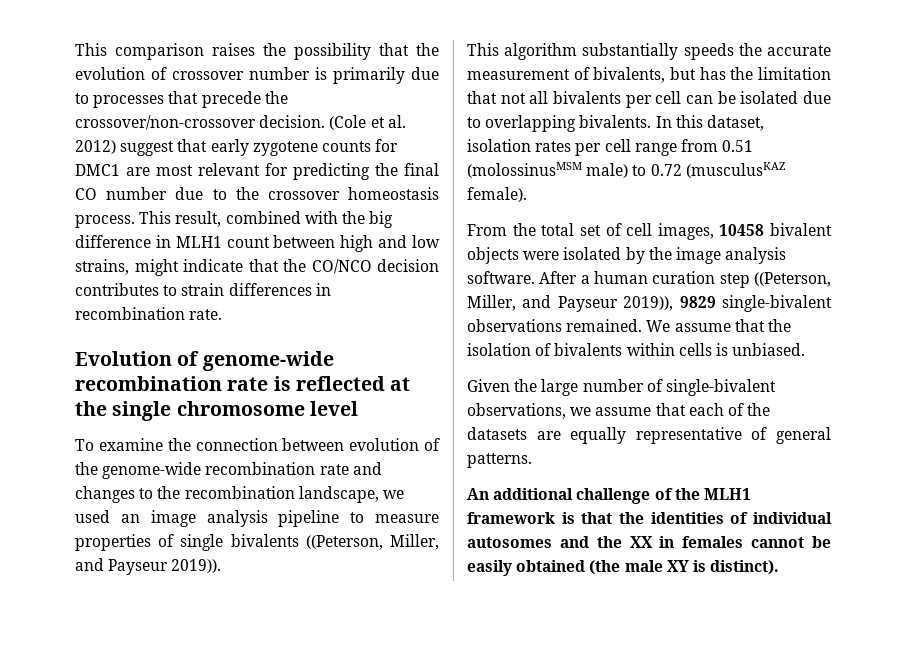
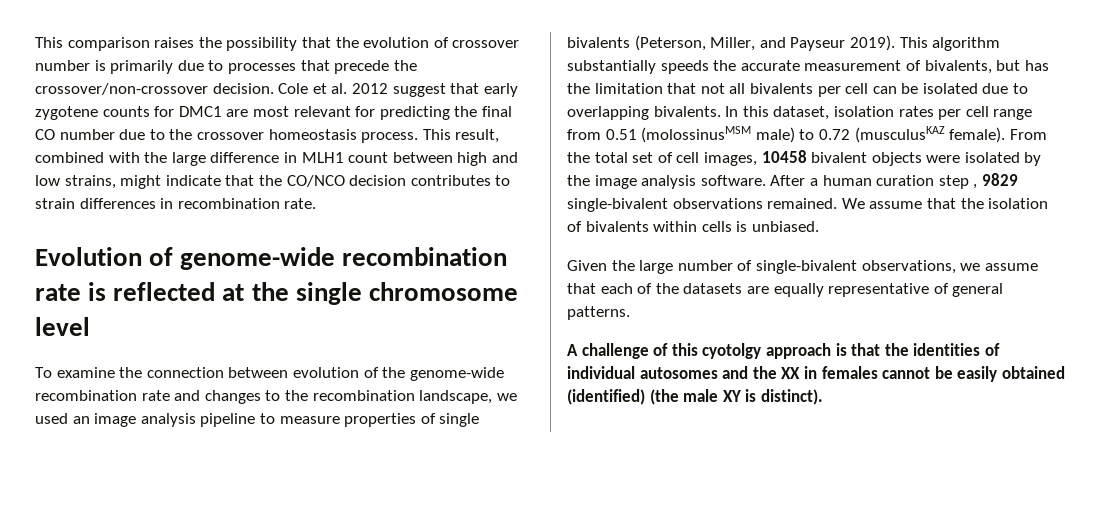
[329,115,367,130] (Cole -> [278,83,309,94] Cole
[75,140,116,154] 2012) -> [351,83,388,94] 2012
[369,211,394,228] big -> [171,152,206,166] large
[305,534,439,550] [75,558,222,575] ((Peterson, Miller, and Payseur 2019)). // -> [634,35,895,51] (Peterson, Miller, and Payseur 2019).
(527, 194) // -> (1006, 135) none
[754,272,831,287] [467,295,674,312] ((Peterson, Miller, and Payseur 2019)), -> [973,184,978,189] ,
[467,488,751,504] [467,512,555,524] An additional challenge of the MLH1 framework -> [567,343,831,359] A challenge of this cyotolgy approach
(586, 566) none -> [567,389,645,405] (identified)

